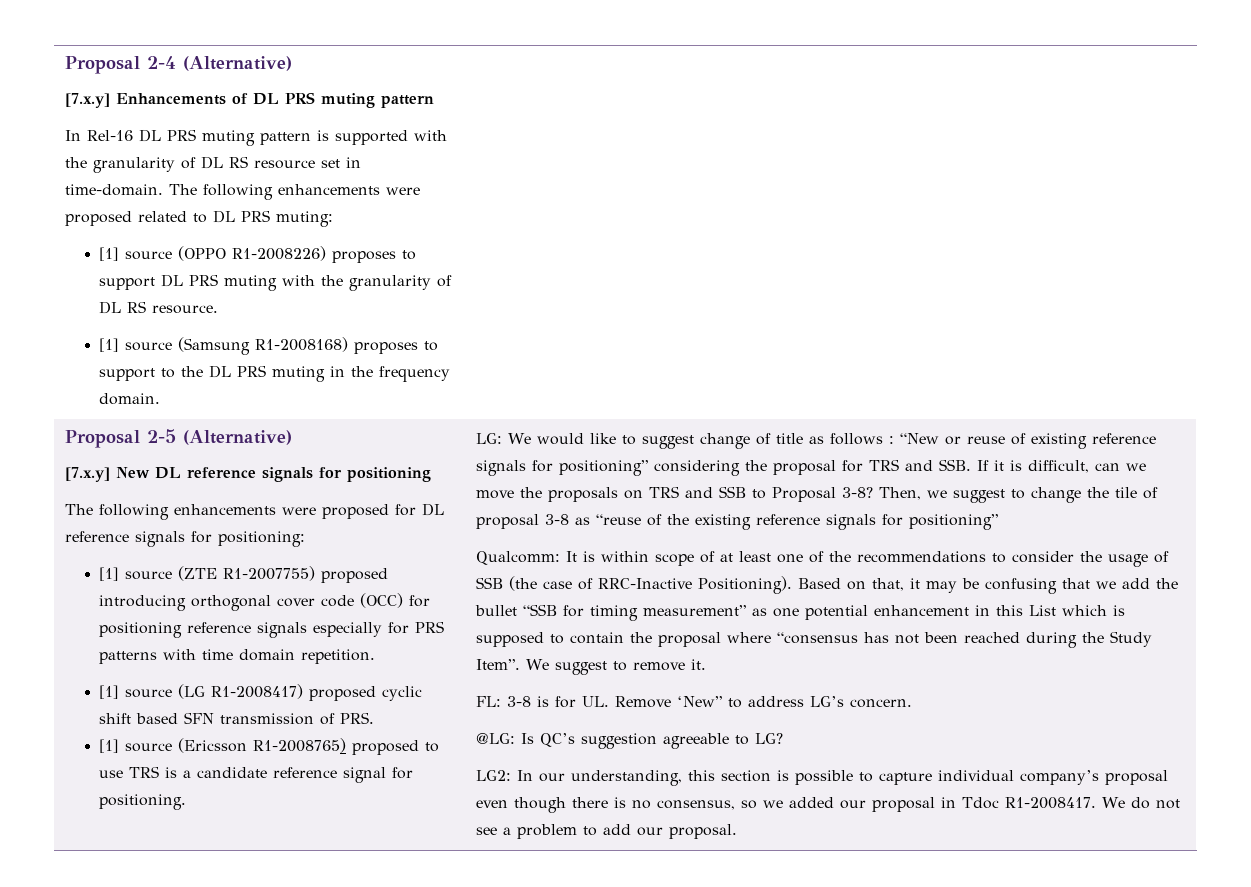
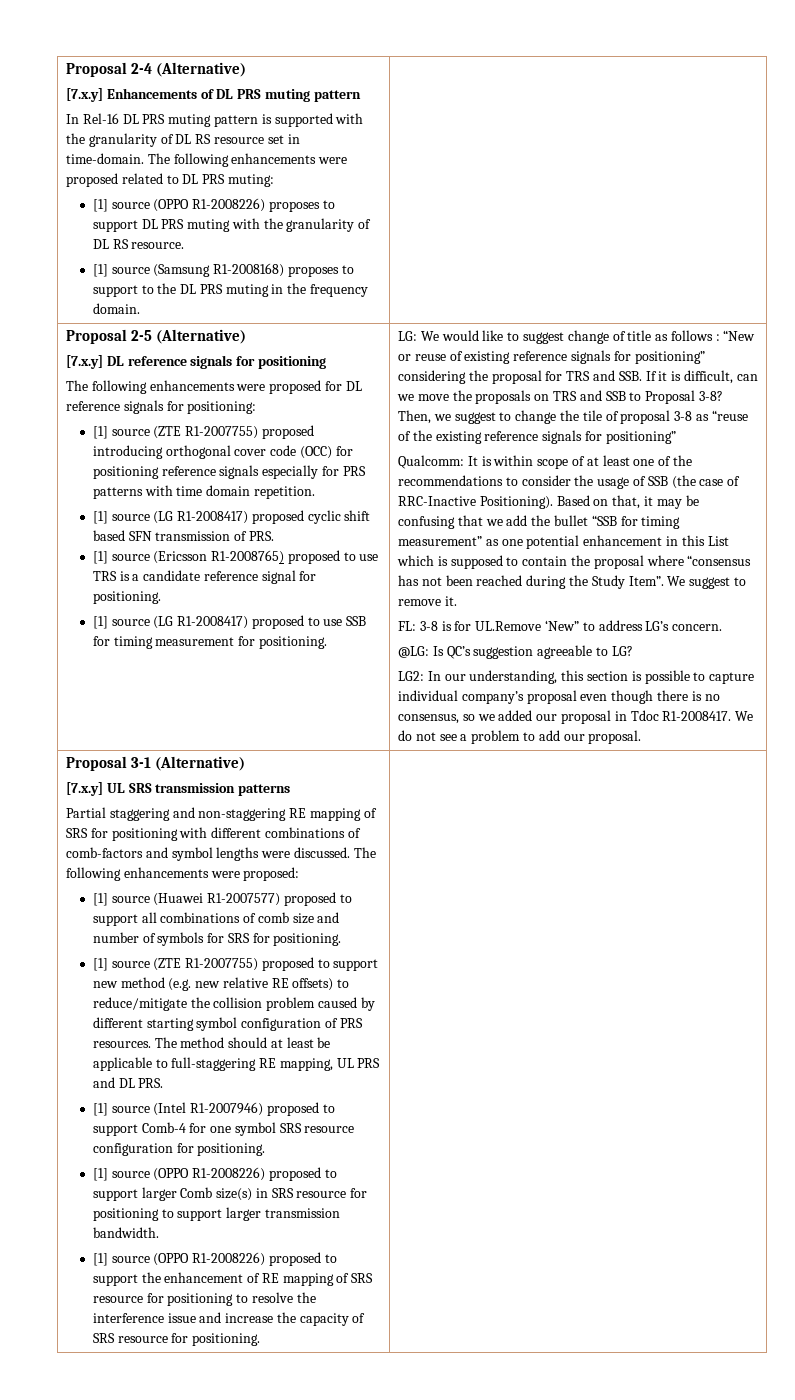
[116,467,151,478] New -> (104, 362) none
(187, 802) none -> [92,615,367,629] [92,636,327,649] // [1] source (LG R1-2008417) proposed to use SSB for timing measurement for positioning.
[582,696,672,708] UL. Remove -> [475,621,542,631] UL.Remove
(738, 831) none -> [66,756,245,771] [66,782,291,796] [66,807,377,821] [66,827,361,841] [66,847,376,861] [66,867,300,881] [92,892,352,906] [92,912,340,926] [92,932,342,946] [92,957,379,971] [92,977,350,991] [92,997,375,1011] [92,1017,363,1031] [92,1037,331,1048] [92,1057,381,1071] [92,1077,164,1088] [92,1102,335,1116] [92,1122,355,1136] [92,1143,266,1156] [92,1167,337,1181] [92,1187,368,1201] [92,1207,340,1221] [92,1227,159,1238] [92,1252,337,1266] [92,1272,374,1286] [92,1292,316,1306] [92,1312,366,1326] [92,1333,261,1346] // Proposal 3-1 (Alternative) // [7.x.y] UL SRS transmission patterns // Partial staggering and non-staggering RE mapping of SRS for positioning with different combinations of comb-factors and symbol lengths were discussed. The following enhancements were proposed: // [1] source (Huawei R1-2007577) proposed to support all combinations of comb size and number of symbols for SRS for positioning. // [1] source (ZTE R1-2007755) proposed to support new method (e.g. new relative RE offsets) to reduce/mitigate the collision problem caused by different starting symbol configuration of PRS resources. The method should at least be applicable to full-staggering RE mapping, UL PRS and DL PRS. // [1] source (Intel R1-2007946) proposed to support Comb-4 for one symbol SRS resource configuration for positioning. // [1] source (OPPO R1-2008226) proposed to support larger Comb size(s) in SRS resource for positioning to support larger transmission bandwidth. // [1] source (OPPO R1-2008226) proposed to support the enhancement of RE mapping of SRS resource for positioning to resolve the interference issue and increase the capacity of SRS resource for positioning. |

